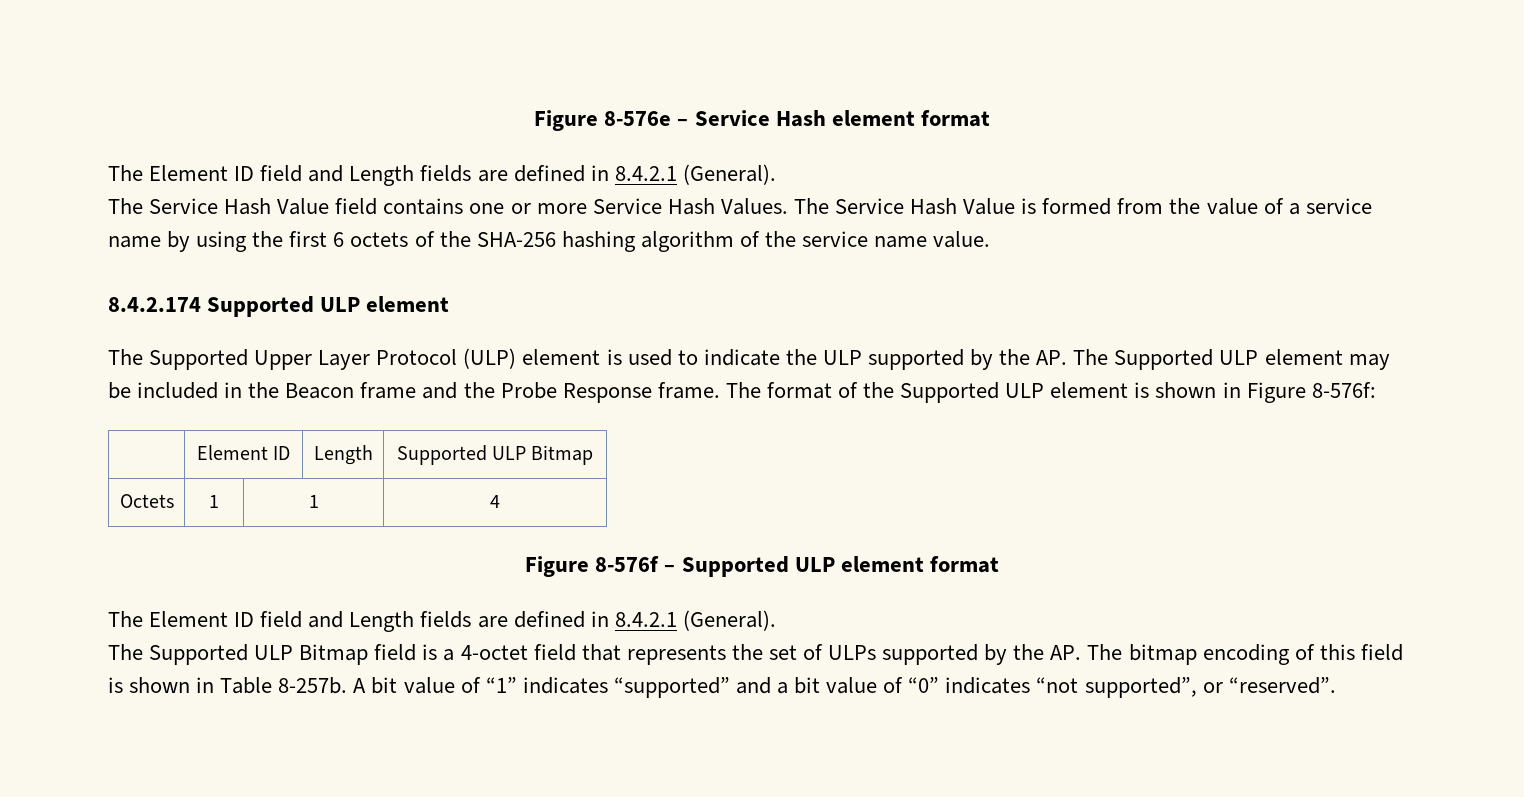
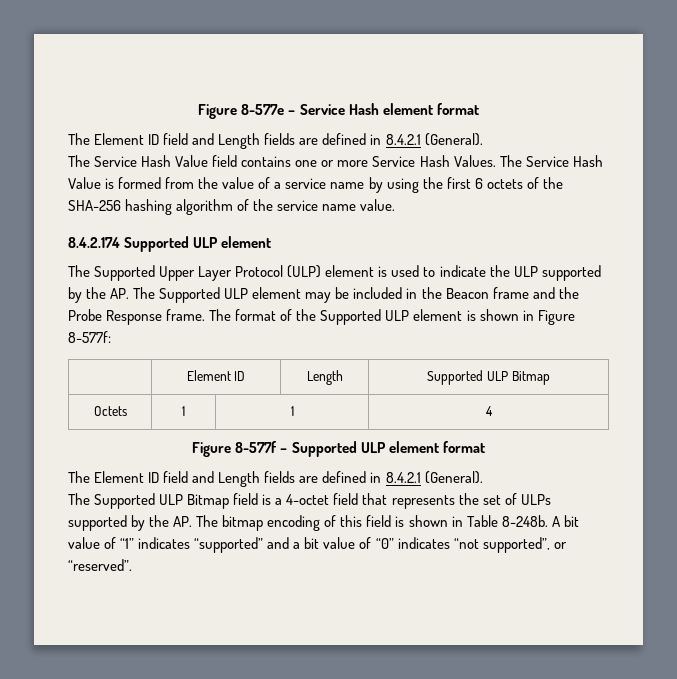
[534,110,672,131] Figure 8-576e -> [198,104,285,119] Figure 8-577e
[1311,382,1376,398] 8-576f: -> [68,331,111,343] 8-577f:
[595,556,660,572] 8-576f -> [235,441,278,453] 8-577f
[278,677,348,694] 8-257b. -> [501,515,548,527] 8-248b.

